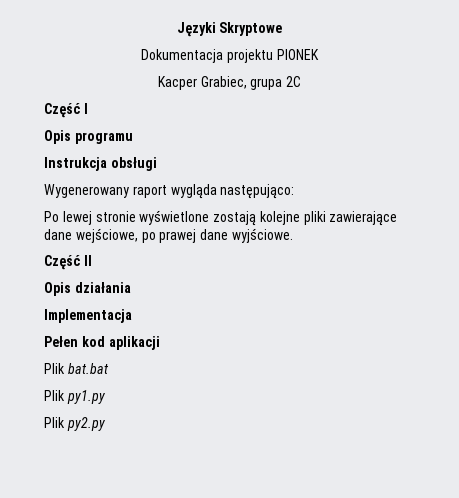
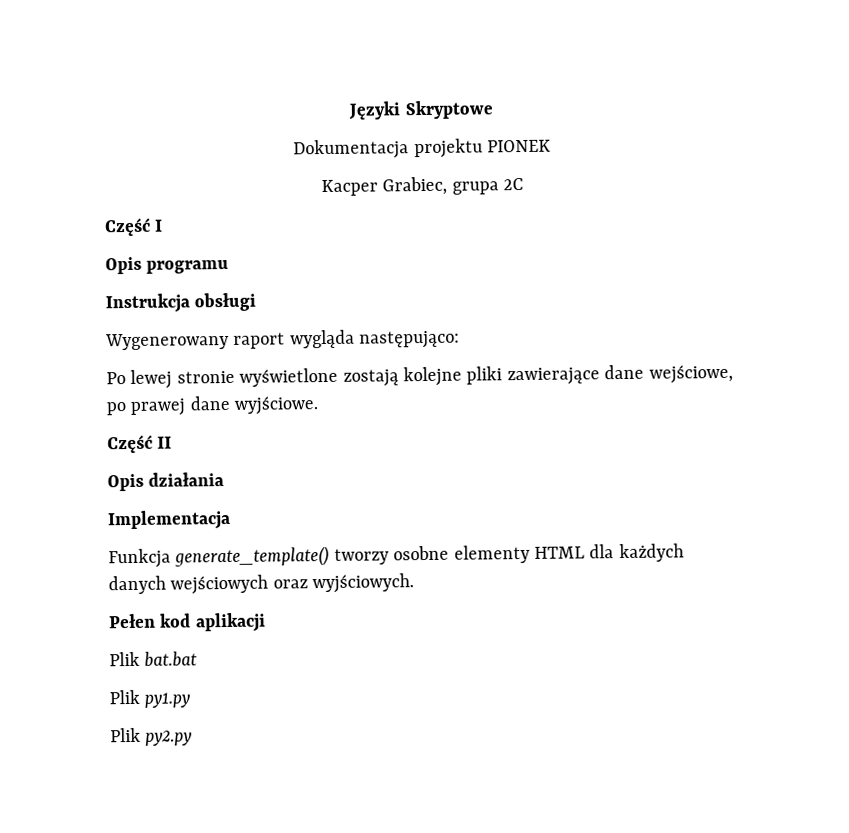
(132, 316) none -> [108,543,684,569] [108,573,415,595] // Funkcja generate_template() tworzy osobne elementy HTML dla każdych danych wejściowych oraz wyjściowych.

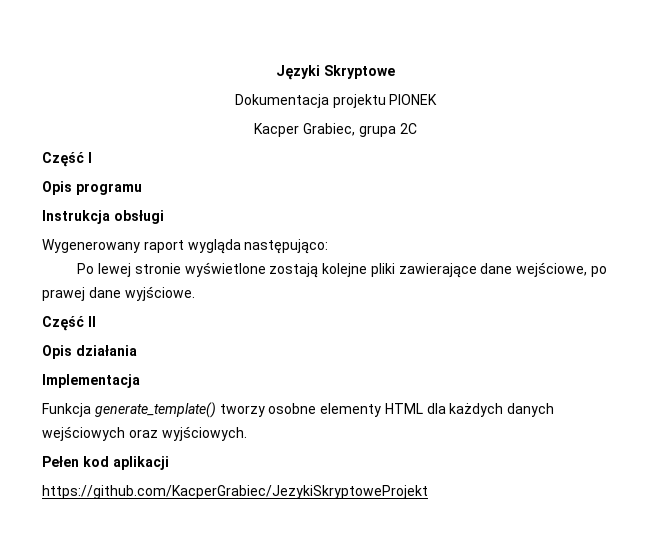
[109,651,198,667] [109,689,191,708] [110,727,193,746] Plik bat.bat // Plik py1.py // Plik py2.py -> [42,485,428,499] https://github.com/KacperGrabiec/JezykiSkryptoweProjekt

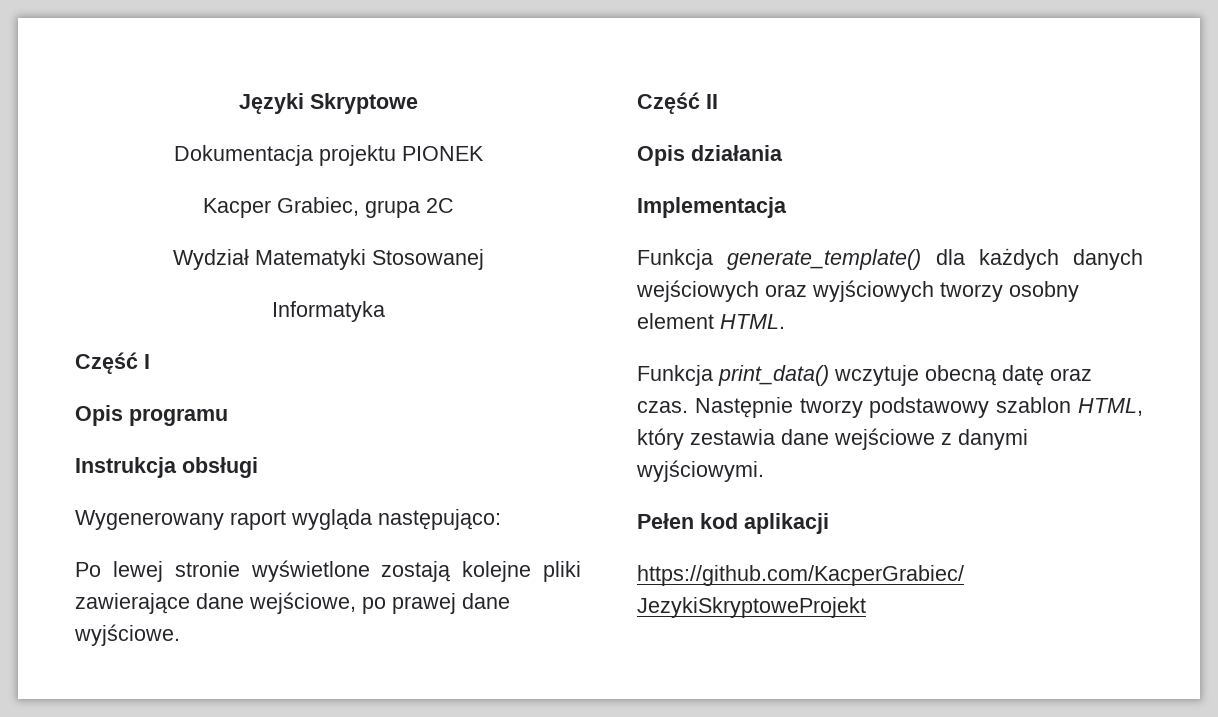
(417, 128) none -> [172,249,484,270] [271,301,385,322] // Wydział Matematyki Stosowanej // Informatyka
[219,403,423,417] tworzy osobne elementy HTML -> (922, 259) none
[161,426,247,441] wyjściowych. -> [812,280,1079,302] [637,313,785,329] [637,365,1092,386] [637,397,1143,418] [637,428,1028,450] [636,460,764,482] wyjściowych tworzy osobny element HTML. // Funkcja print_data() wczytuje obecną datę oraz czas. Następnie tworzy podstawowy szablon HTML, który zestawia dane wejściowe z danymi wyjściowymi.

